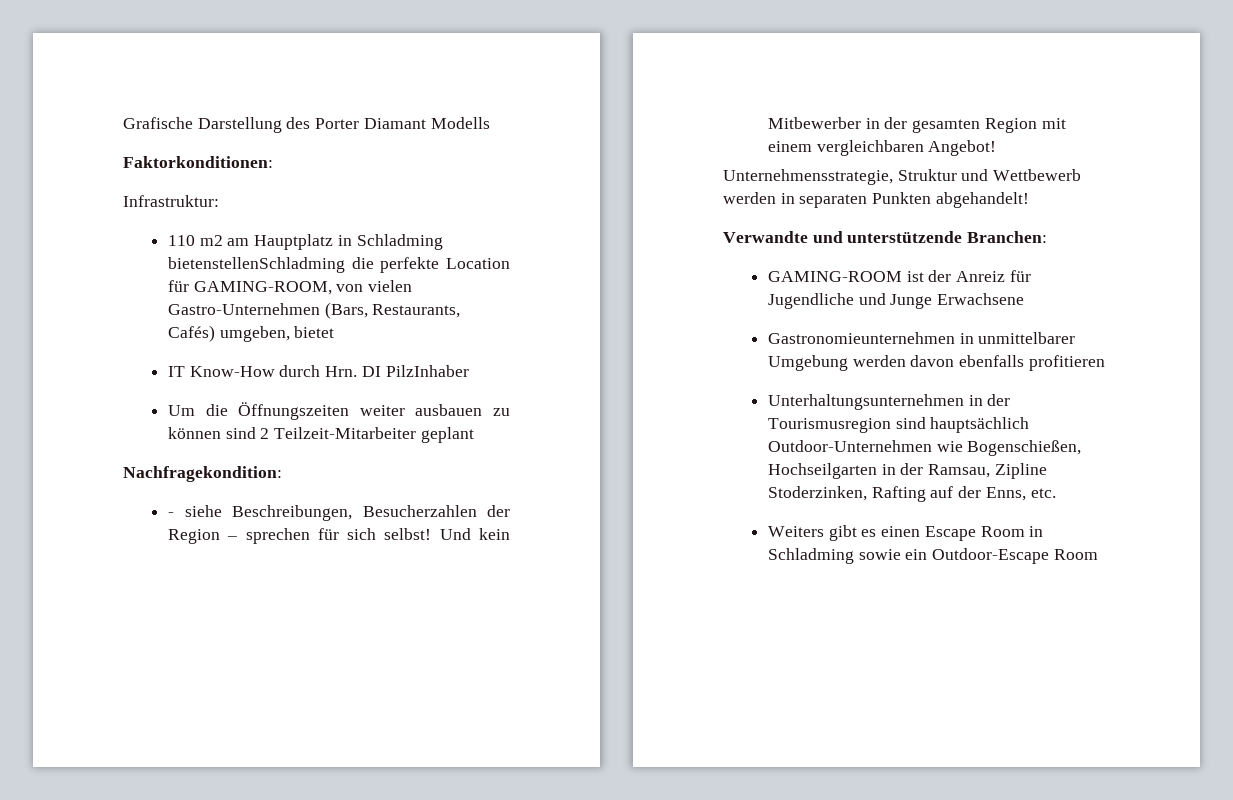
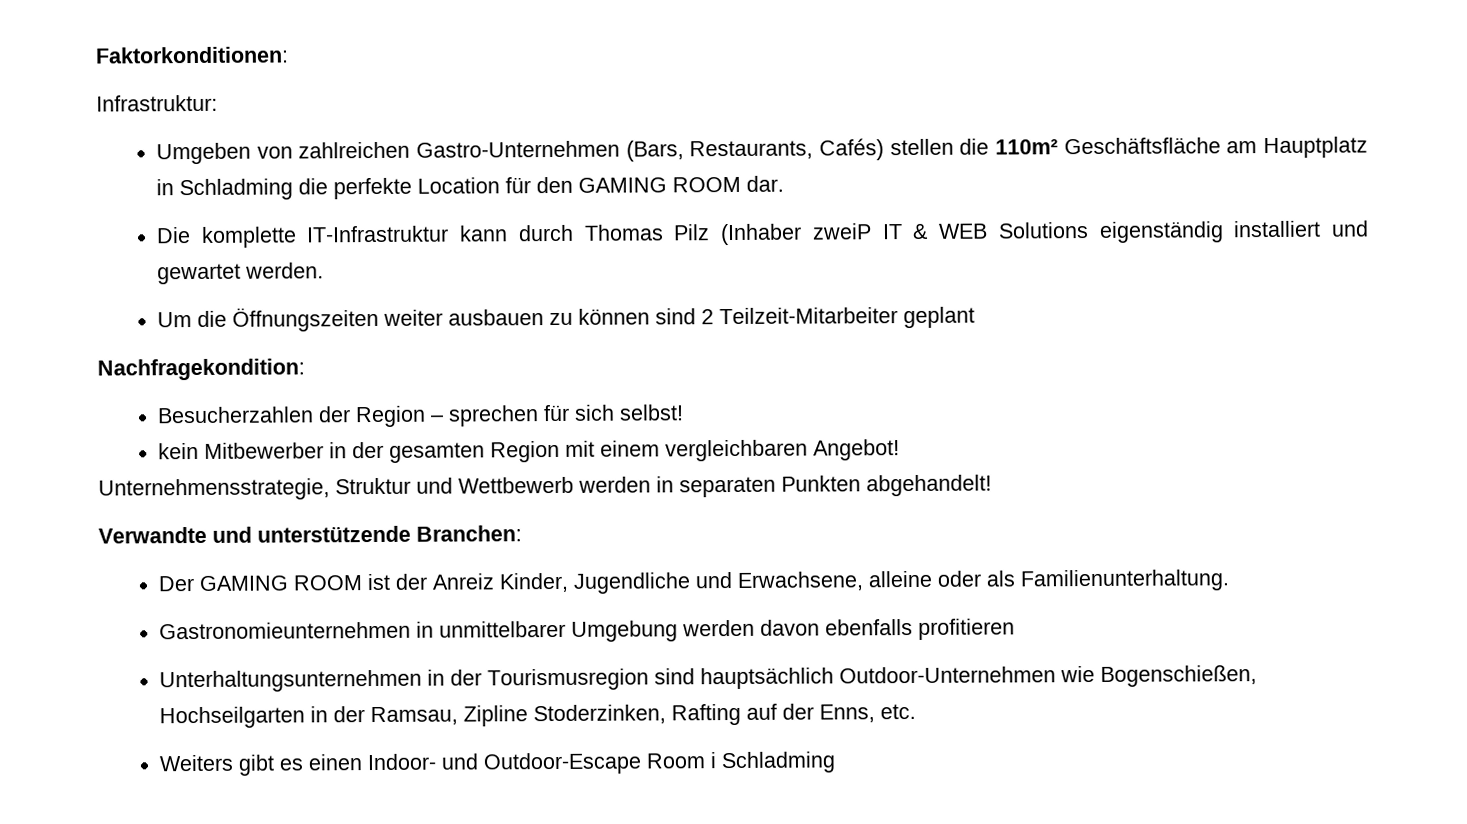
[123,117,490,133] [123,156,273,168] [123,195,219,207] [167,235,223,246] Grafische Darstellung des Porter Diamant Modells // Faktorkonditionen: // Infrastruktur: // 110 m2 -> [95,46,289,64] [96,94,218,112] [155,137,1221,165] Faktorkonditionen: // Infrastruktur: // Umgeben von zahlreichen Gastro-Unternehmen (Bars, Restaurants, Cafés) stellen die 110m² Geschäftsfläche
[167,257,345,273] bietenstellenSchladming -> (293, 189) none
[193,280,413,295] [167,302,461,319] [167,325,335,342] [167,365,469,377] GAMING-ROOM, von vielen Gastro-Unternehmen (Bars, Restaurants, Cafés) umgeben, bietet // IT Know-How durch Hrn. DI PilzInhaber -> [535,175,784,194] [155,220,1369,248] [156,262,324,285] den GAMING ROOM dar. // Die komplette IT-Infrastruktur kann durch Thomas Pilz (Inhaber zweiP IT & WEB Solutions eigenständig installiert und gewartet werden.
[167,505,352,521] - siehe Beschreibungen, -> (305, 369) none
[439,528,471,540] Und -> (684, 412) //
[767,271,902,282] GAMING-ROOM -> [157,575,362,592] Der GAMING ROOM
[1009,270,1031,282] für -> [498,572,569,593] Kinder,
[890,293,1025,309] Junge Erwachsene -> [736,569,1230,592] Erwachsene, alleine oder als Familienunterhaltung.
[924,526,1044,541] [767,548,1098,564] Escape Room in Schladming sowie ein Outdoor-Escape Room -> [366,751,836,775] Indoor- und Outdoor-Escape Room i Schladming

